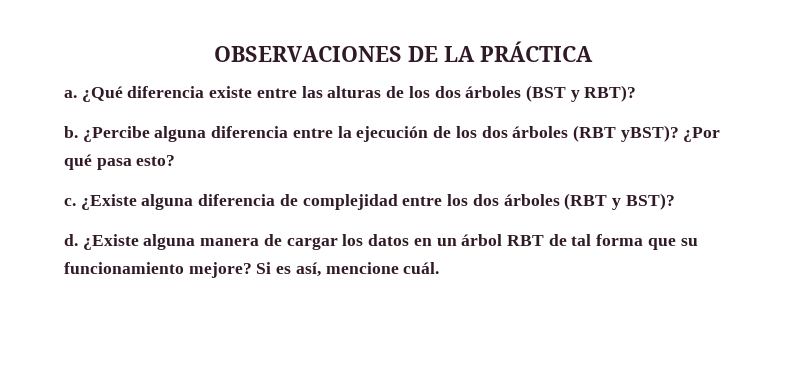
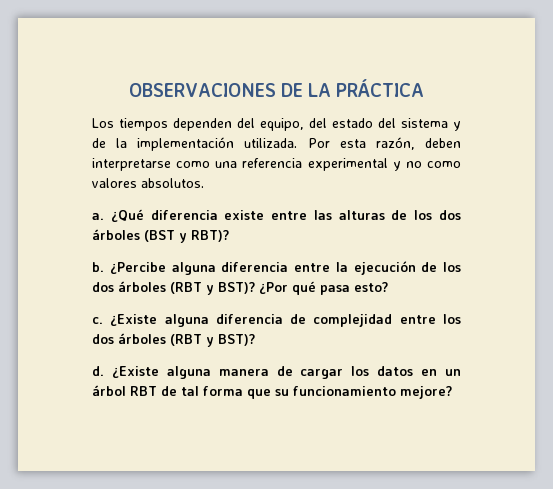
(593, 51) none -> [92,118,461,131] [92,137,461,151] [92,158,462,171] [92,178,204,188] // Los tiempos dependen del equipo, del estado del sistema y de la implementación utilizada. Por esta razón, deben interpretarse como una referencia experimental y no como valores absolutos.
[620,125,679,142] yBST)? -> [206,282,255,295] y BST)?
[256,262,440,277] Si es así, mencione cuál. -> (452, 392) none

